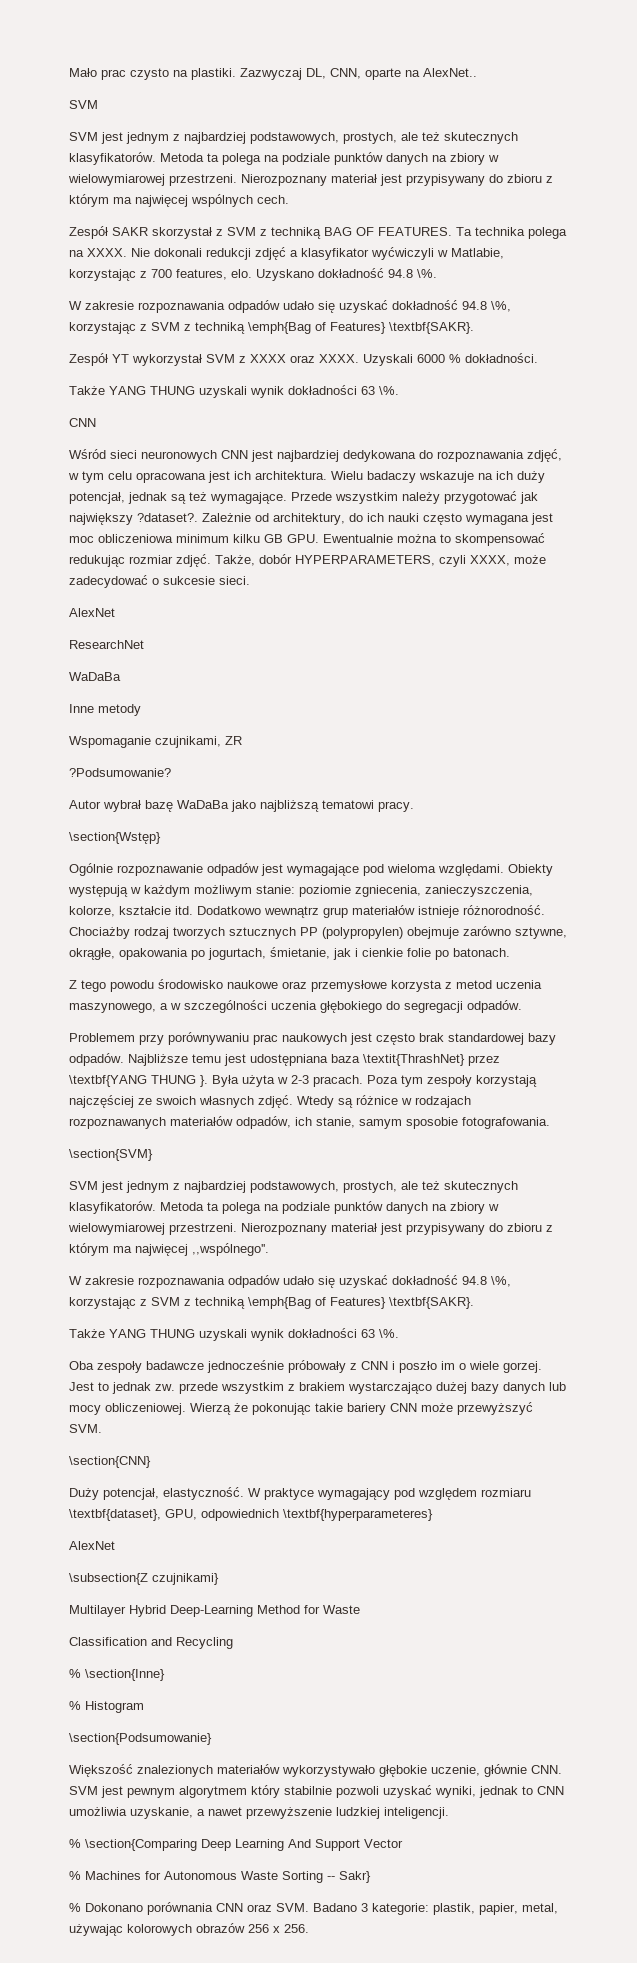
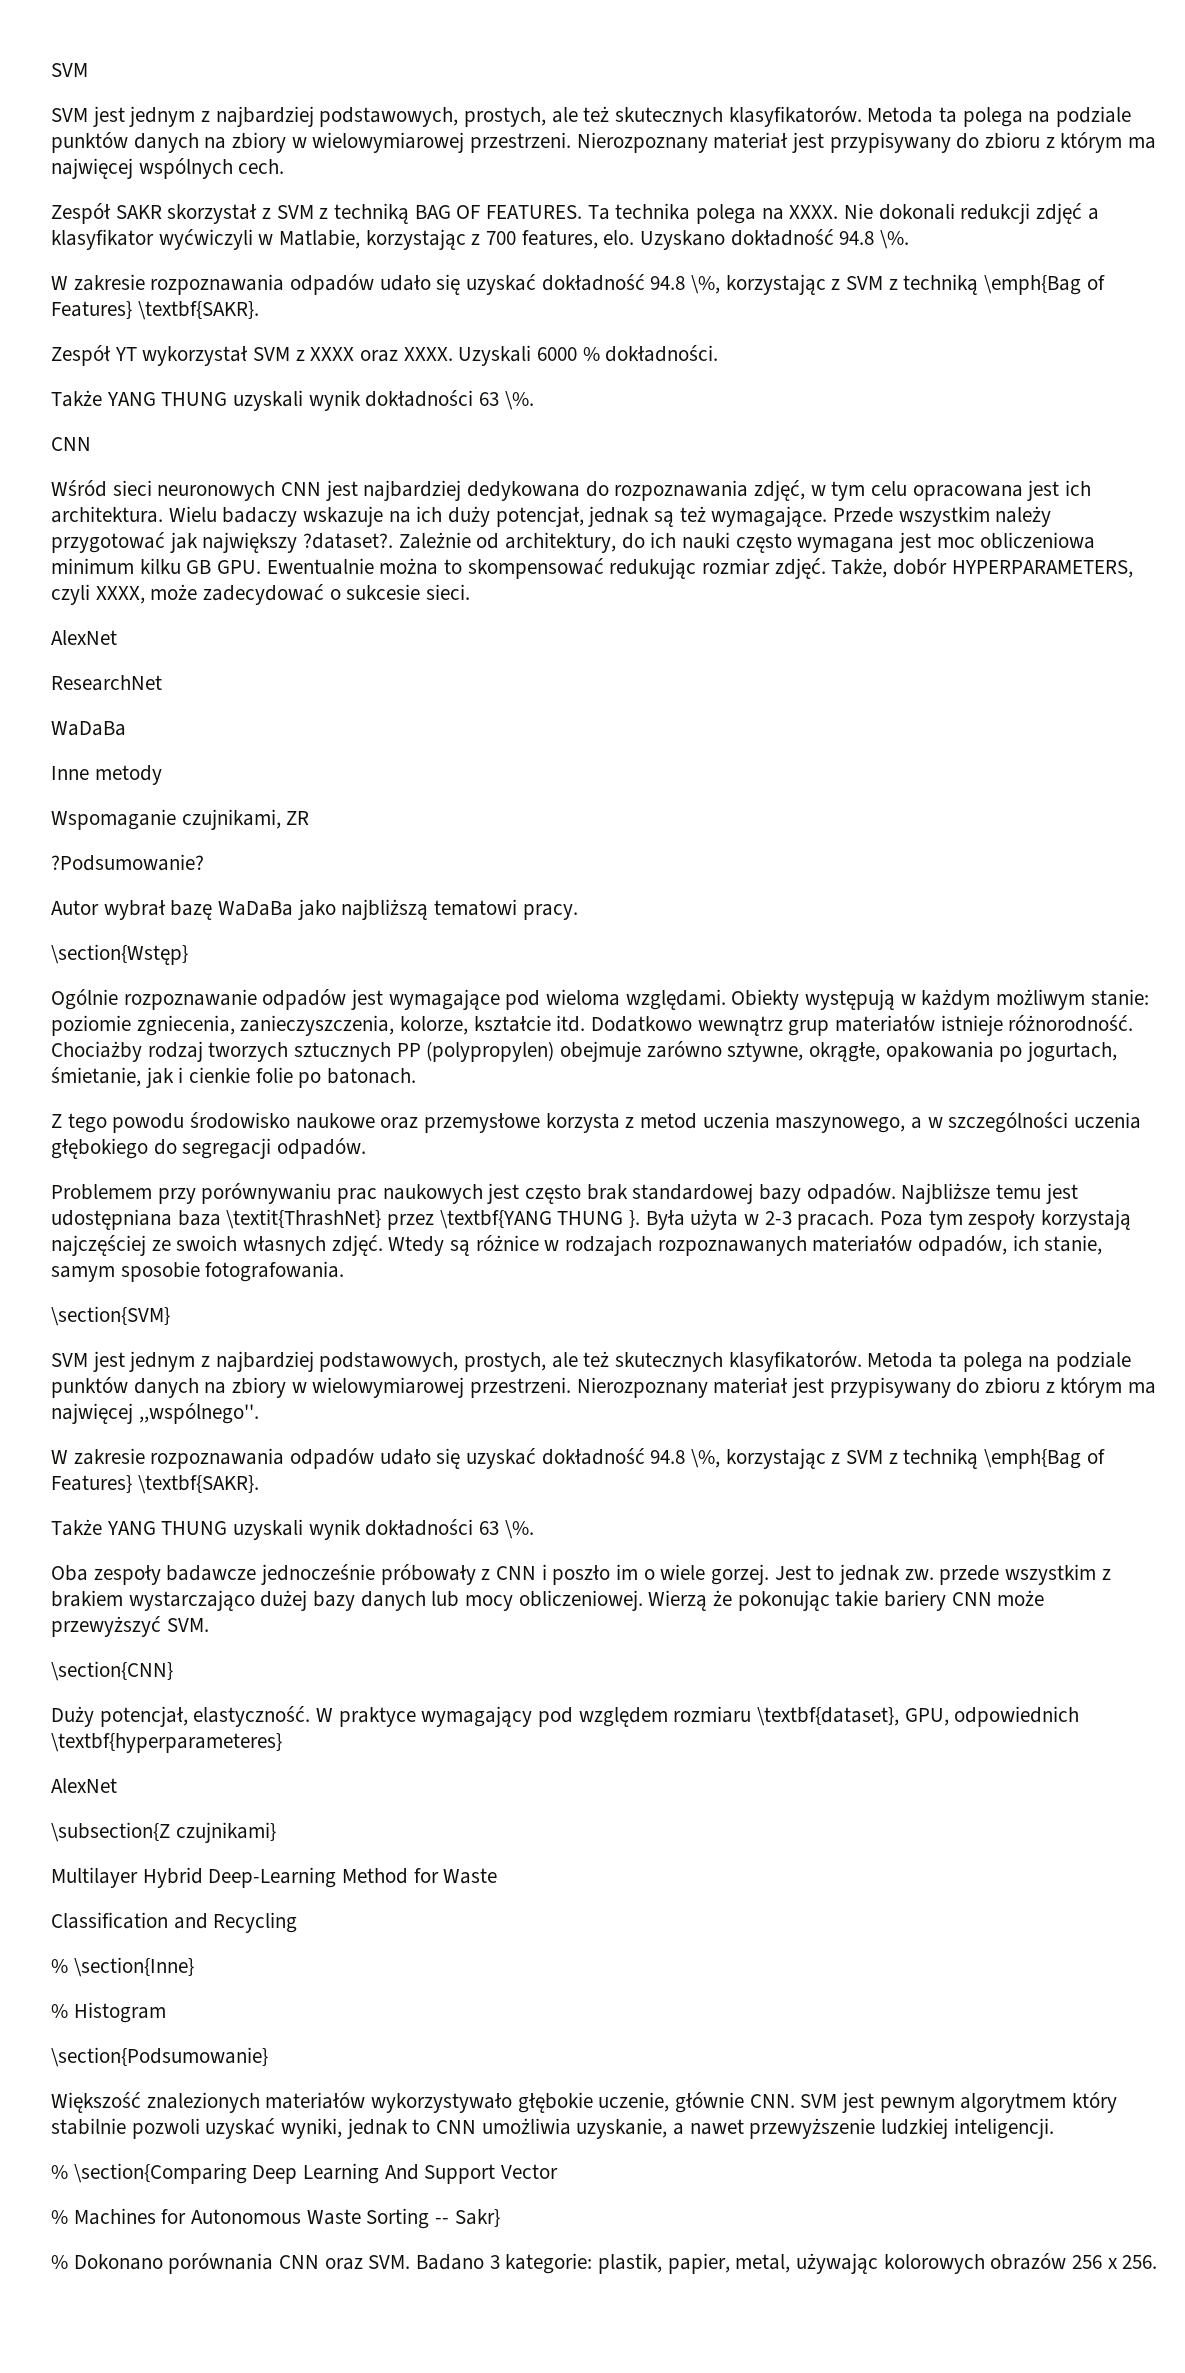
[69,68,477,80] Mało prac czysto na plastiki. Zazwyczaj DL, CNN, oparte na AlexNet.. // -> (51, 70) none

